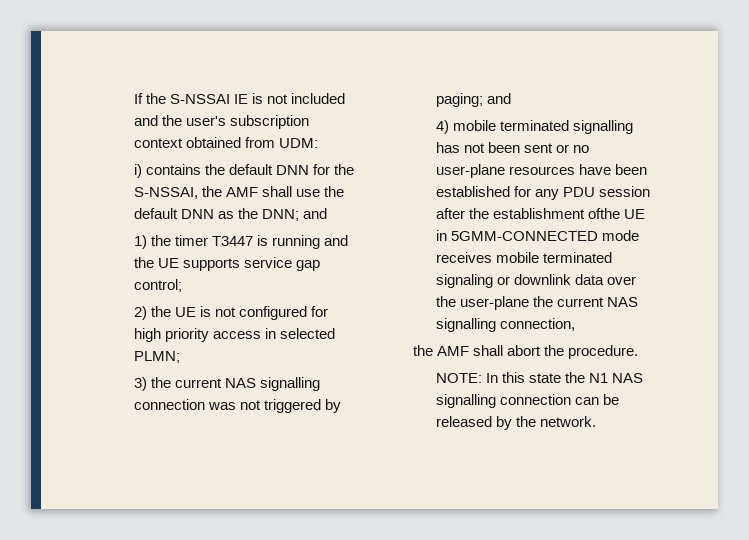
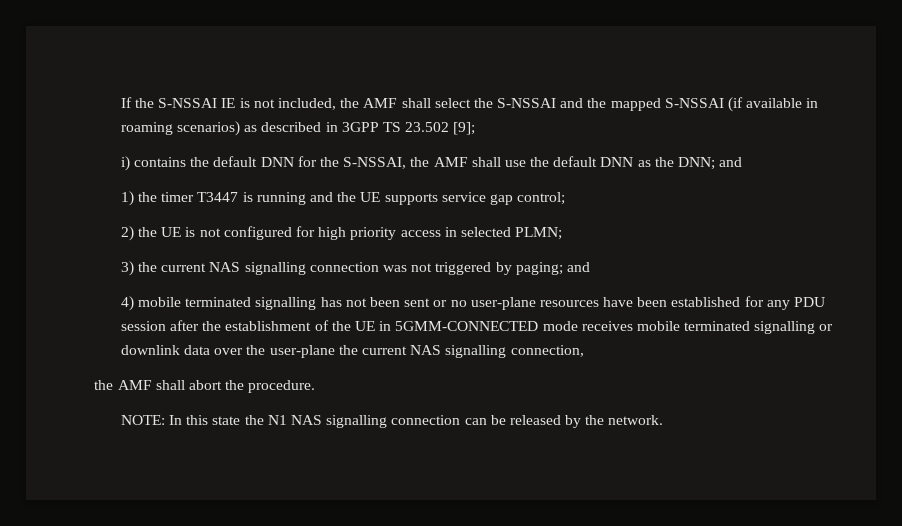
[291,93,346,104] [134,115,310,129] [134,137,319,148] included and the user's subscription context obtained from UDM: -> [277,97,819,112] [120,121,476,136] included, the AMF shall select the S-NSSAI and the mapped S-NSSAI (if available in roaming scenarios) as described in 3GPP TS 23.502 [9];
[588,208,621,219] ofthe -> [314,320,351,331] of the
[436,274,494,288] signaling -> [754,321,816,334] signalling

